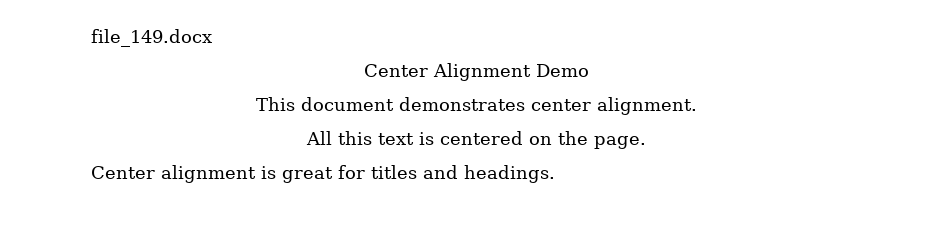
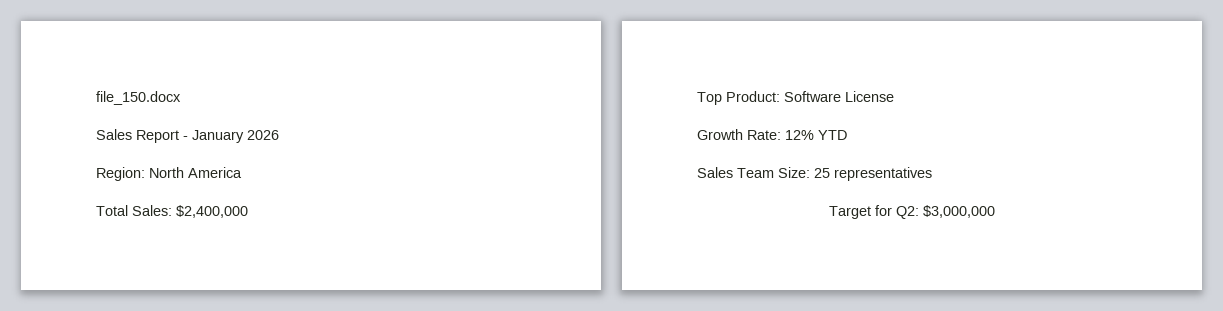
[91,29,212,47] [363,63,589,81] [255,97,697,115] [305,131,646,149] [91,165,555,183] file_149.docx // Center Alignment Demo // This document demonstrates center alignment. // All this text is centered on the page. // Center alignment is great for titles and headings. -> [96,91,181,105] [96,129,279,143] [96,167,242,181] [96,205,248,218] [697,91,894,105] [697,129,847,140] [697,167,932,181] [829,205,995,219] file_150.docx // Sales Report - January 2026 // Region: North America // Total Sales: $2,400,000 // Top Product: Software License // Growth Rate: 12% YTD // Sales Team Size: 25 representatives // Target for Q2: $3,000,000

